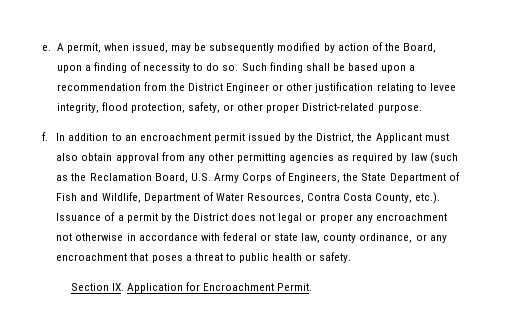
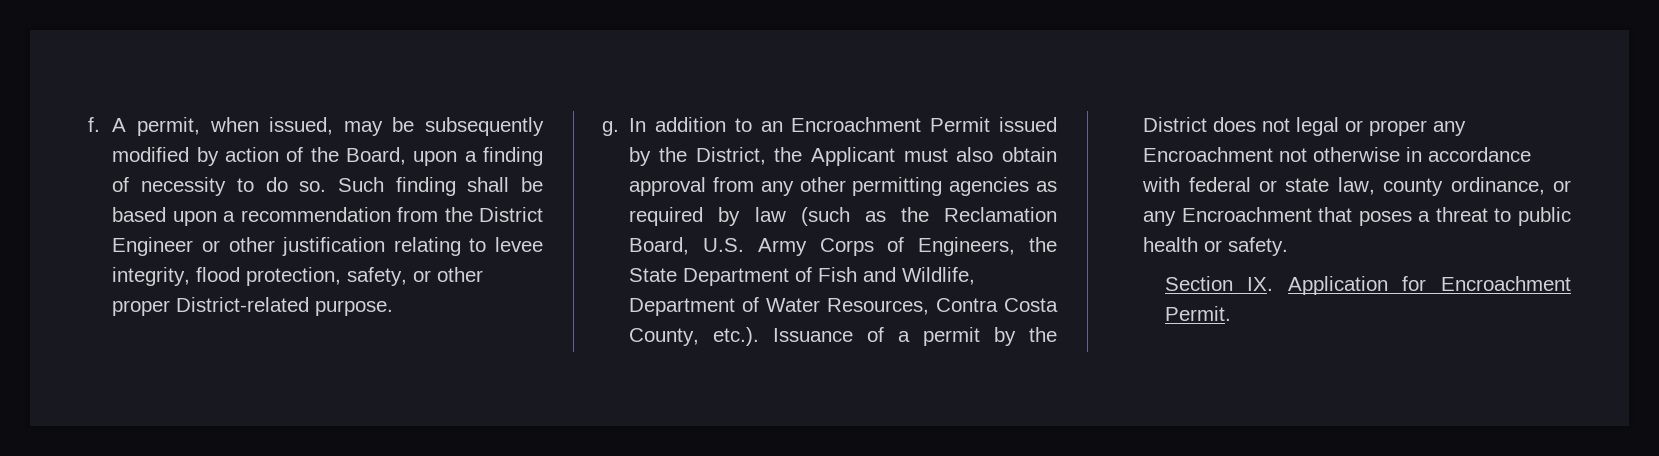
[42,45,51,51] e. -> [88,117,100,132] f.
[42,132,48,141] f. -> [602,121,619,136] g.
[139,133,245,143] encroachment permit -> [791,117,991,132] Encroachment Permit
[375,213,447,221] encroachment -> [1143,147,1274,162] Encroachment
[56,253,128,261] encroachment -> [1181,207,1312,222] Encroachment

